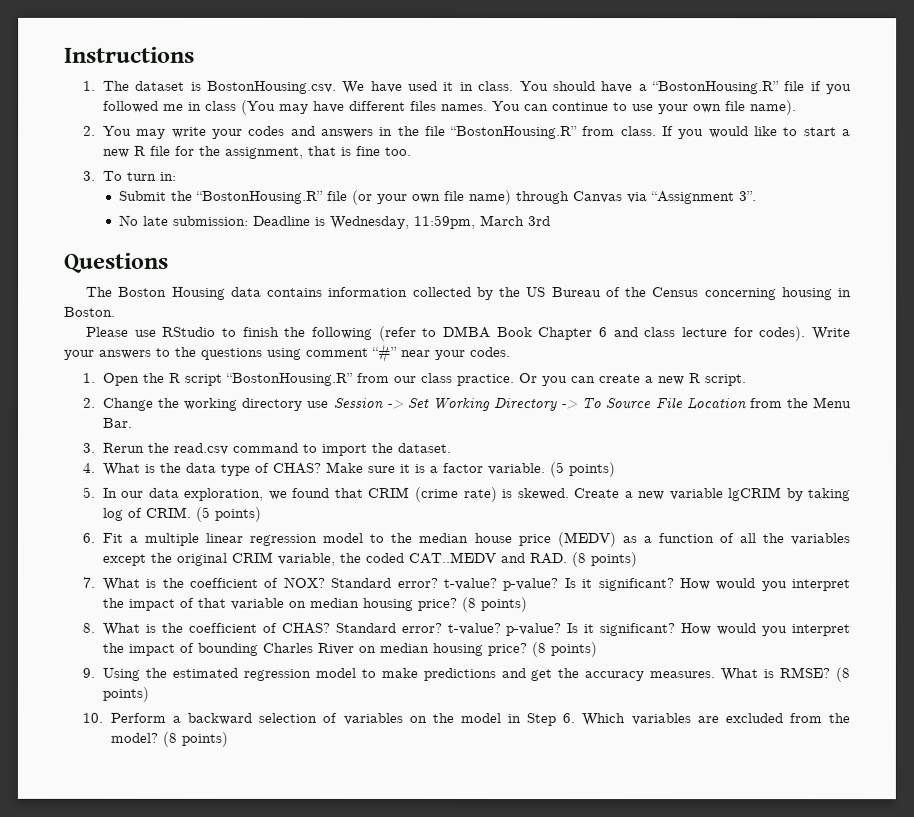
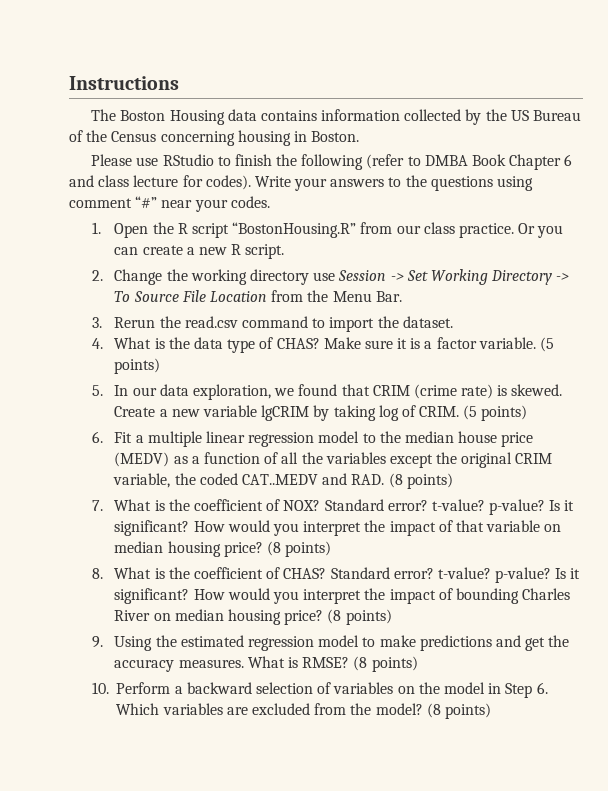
[83,80,853,95] [102,99,797,116] [83,125,852,140] [102,145,412,159] [83,170,177,181] [119,189,758,206] [119,214,552,230] [64,252,169,273] // 1. The dataset is BostonHousing.csv. We have used it in class. You should have a “BostonHousing.R” file if you followed me in class (You may have different files names. You can continue to use your own file name). // 2. You may write your codes and answers in the file “BostonHousing.R” from class. If you would like to start a new R file for the assignment, that is fine too. // 3. To turn in: // Submit the “BostonHousing.R” file (or your own file name) through Canvas via “Assignment 3”. // No late submission: Deadline is Wednesday, 11:59pm, March 3rd // Questions -> (179, 83) none

